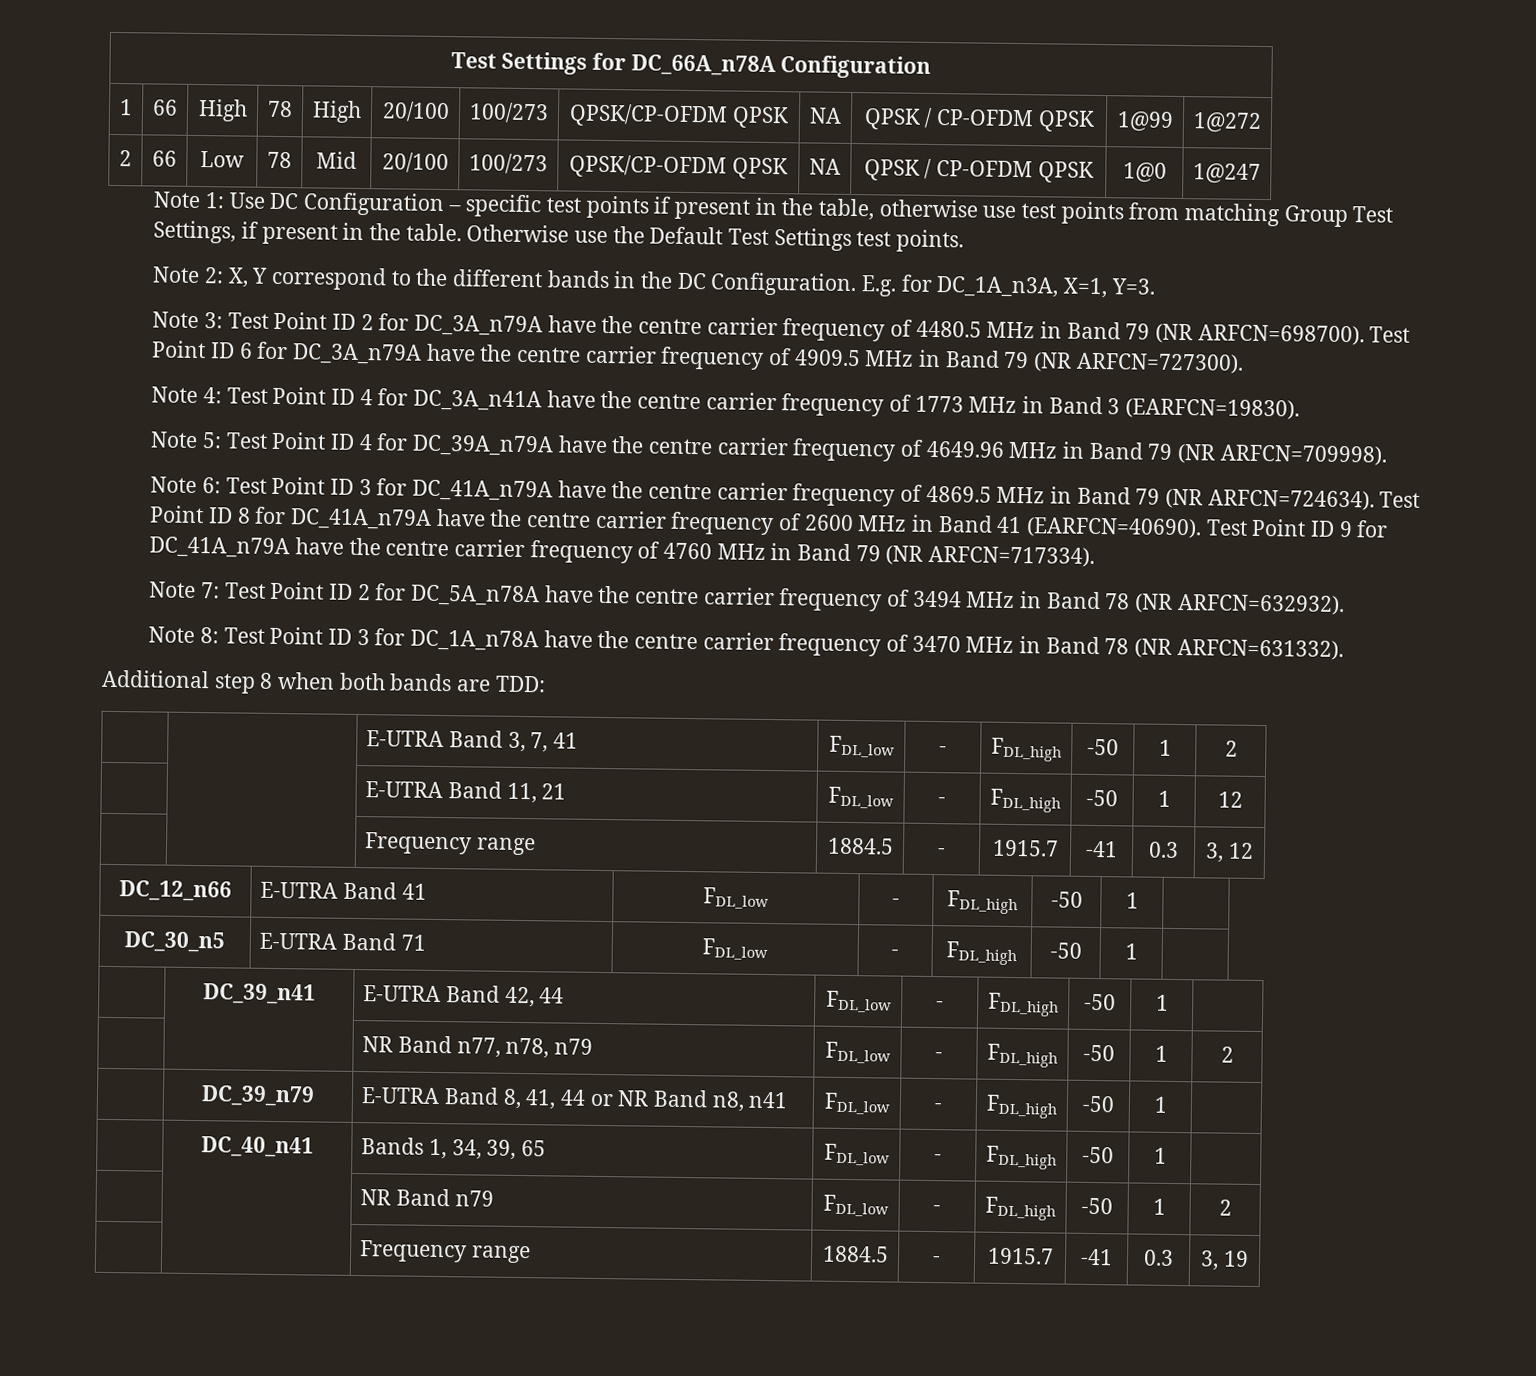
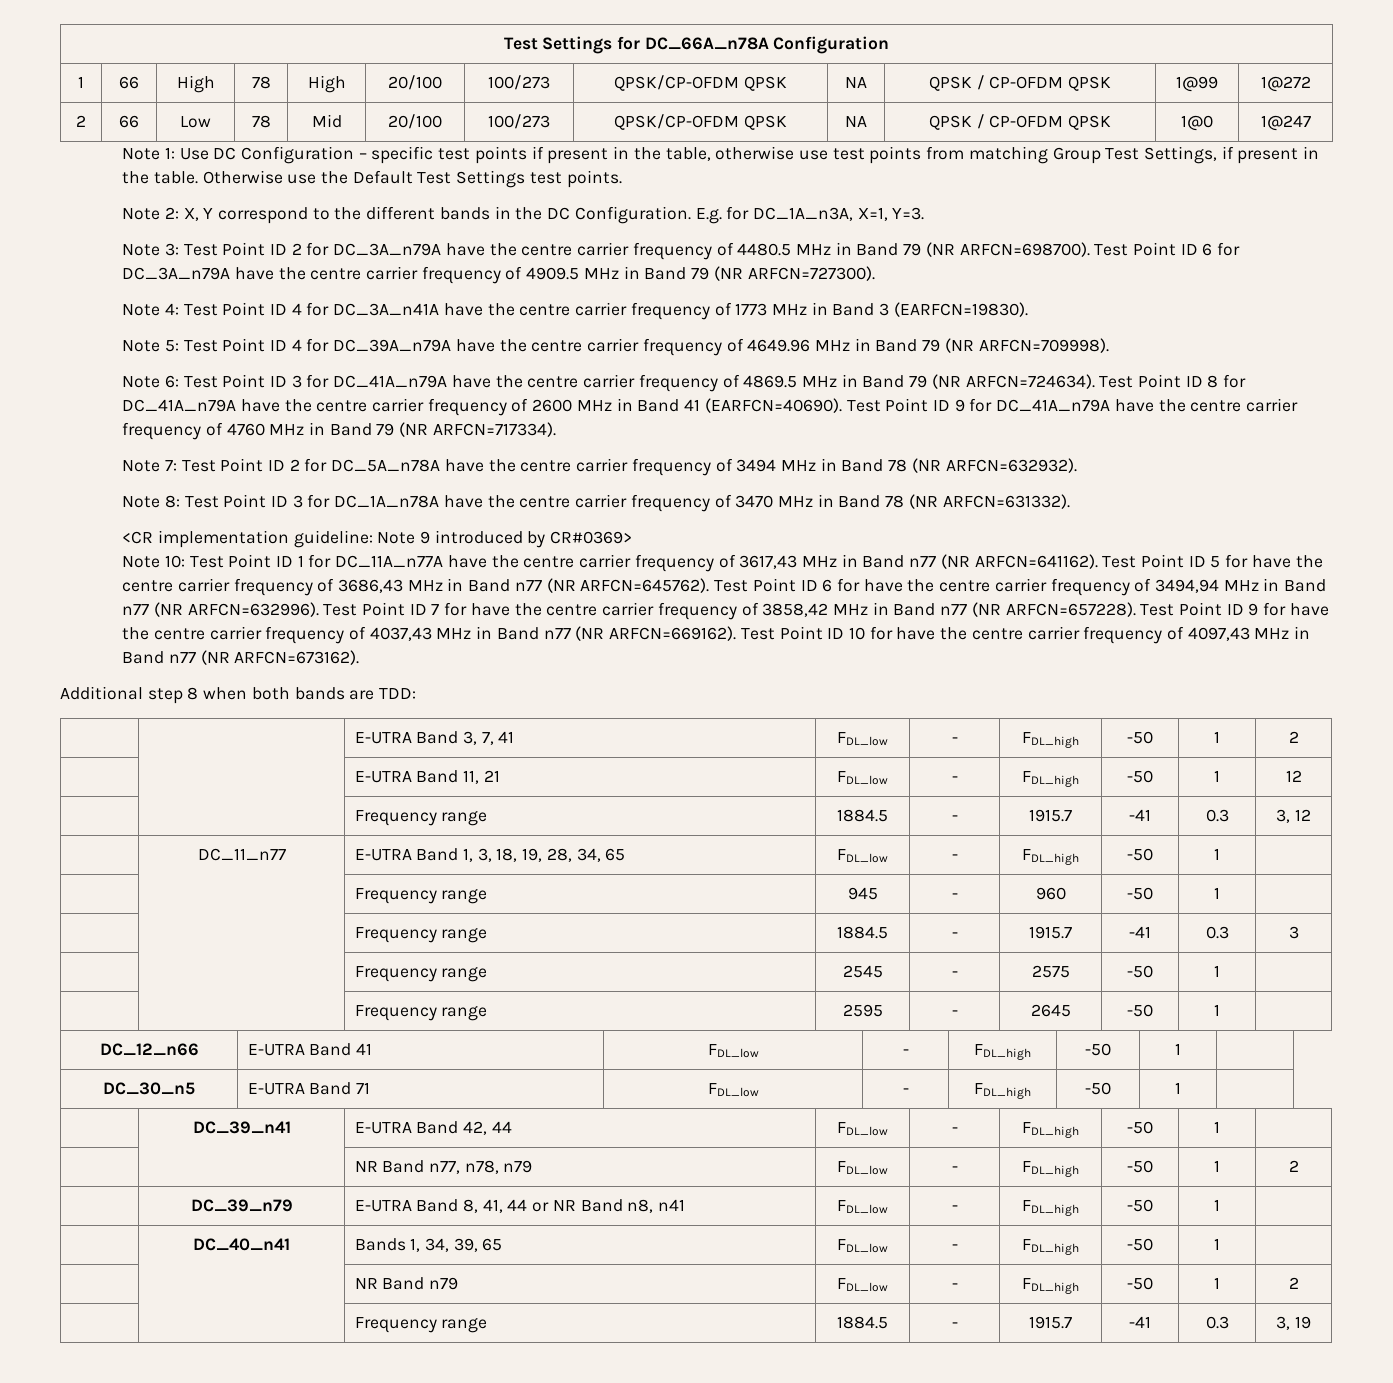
(1344, 649) none -> [122,530,633,548] [122,554,1323,572] [122,578,1327,596] [122,602,1329,620] [122,626,1311,644] [122,650,360,665] // <CR implementation guideline: Note 9 introduced by CR#0369> // Note 10: Test Point ID 1 for DC_11A_n77A have the centre carrier frequency of 3617,43 MHz in Band n77 (NR ARFCN=641162). Test Point ID 5 for have the centre carrier frequency of 3686,43 MHz in Band n77 (NR ARFCN=645762). Test Point ID 6 for have the centre carrier frequency of 3494,94 MHz in Band n77 (NR ARFCN=632996). Test Point ID 7 for have the centre carrier frequency of 3858,42 MHz in Band n77 (NR ARFCN=657228). Test Point ID 9 for have the centre carrier frequency of 4037,43 MHz in Band n77 (NR ARFCN=669162). Test Point ID 10 for have the centre carrier frequency of 4097,43 MHz in Band n77 (NR ARFCN=673162).
(1254, 850) none -> [197,848,286,861] [354,848,626,862] [837,849,889,863] [951,854,958,860] [1022,849,1079,865] [1127,848,1153,861] [1214,848,1220,860] [354,888,488,904] [847,887,878,900] [951,893,958,899] [1035,887,1066,900] [1127,887,1153,900] [1214,887,1220,899] [354,927,488,943] [837,926,889,939] [951,932,958,938] [1029,926,1072,939] [1129,926,1151,938] [1205,926,1229,939] [1288,926,1299,939] [354,966,488,982] [842,965,883,978] [951,971,958,977] [1031,965,1070,978] [1127,965,1153,978] [1214,965,1220,977] [354,1005,488,1021] [842,1004,883,1017] [951,1010,958,1016] [1030,1004,1071,1017] [1127,1004,1153,1017] [1214,1004,1220,1016] // | DC_11_n77 | E-UTRA Band 1, 3, 18, 19, 28, 34, 65 | FDL_low | - | FDL_high | -50 | 1 | // | | Frequency range | 945 | - | 960 | -50 | 1 | // | | Frequency range | 1884.5 | - | 1915.7 | -41 | 0.3 | 3 // | | Frequency range | 2545 | - | 2575 | -50 | 1 | // | | Frequency range | 2595 | - | 2645 | -50 | 1 |

